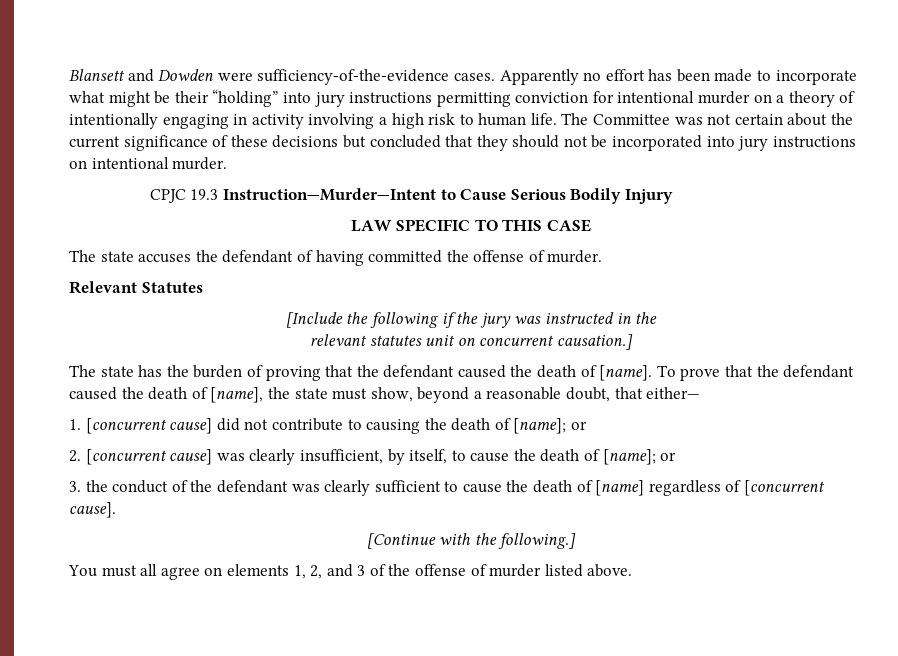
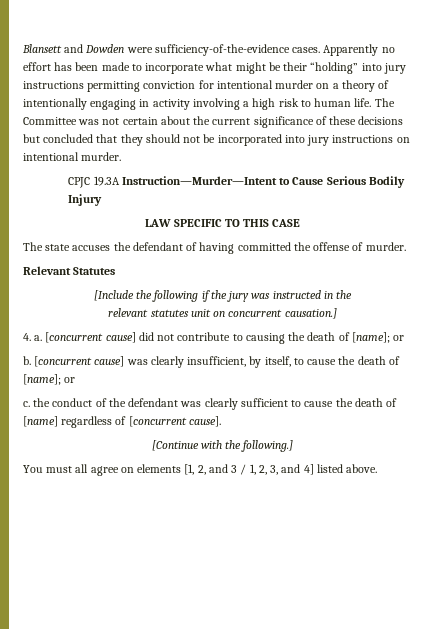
[190,189,219,200] 19.3 -> [93,176,120,186] 19.3A
[69,365,855,381] [69,387,701,403] [69,419,81,430] The state has the burden of proving that the defendant caused the death of [name]. To prove that the defendant caused the death of [name], the state must show, beyond a reasonable doubt, that either— // 1. -> [23,333,43,341] 4. a.
[69,450,81,462] 2. -> [23,356,31,365] b.
[69,481,81,492] 3. -> [23,401,30,407] c.
[293,565,306,579] 1, -> [184,464,195,475] [1,
[369,564,542,577] of the offense of murder -> [240,464,314,475] / 1, 2, 3, and 4]

